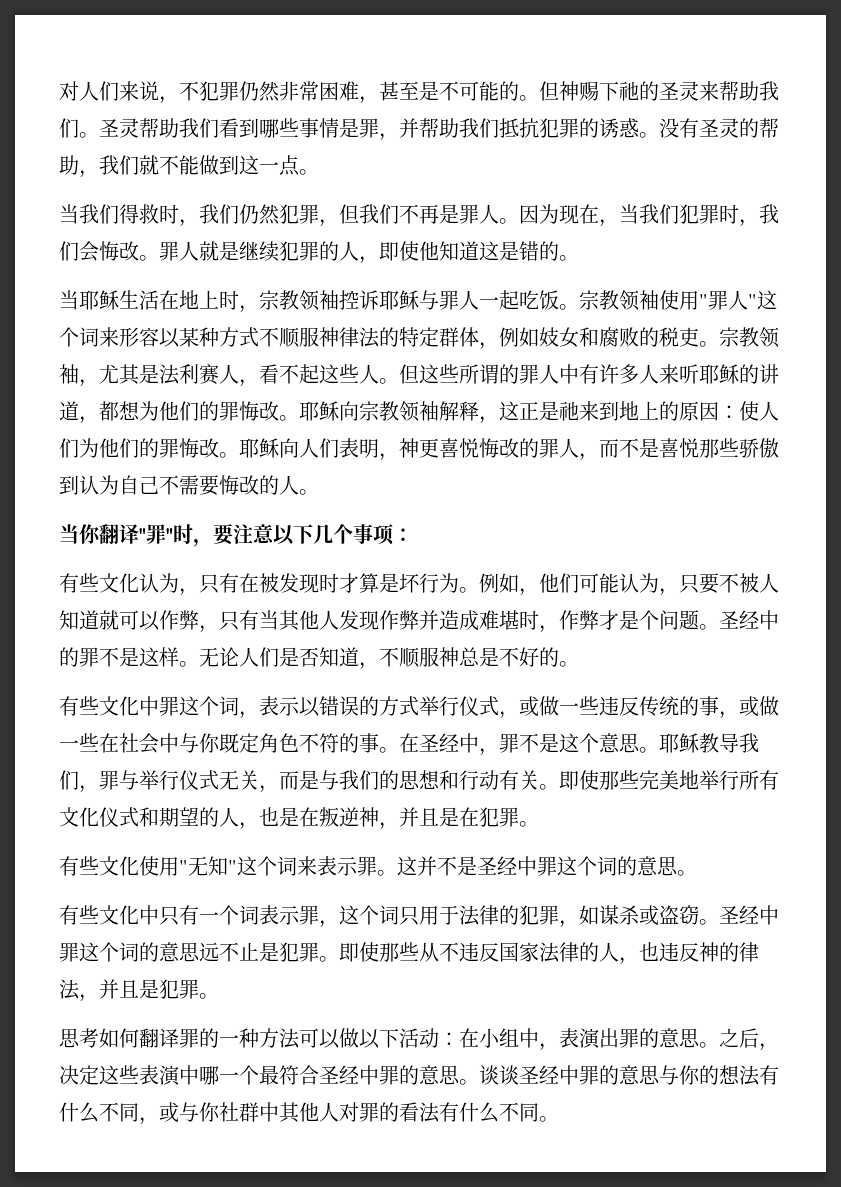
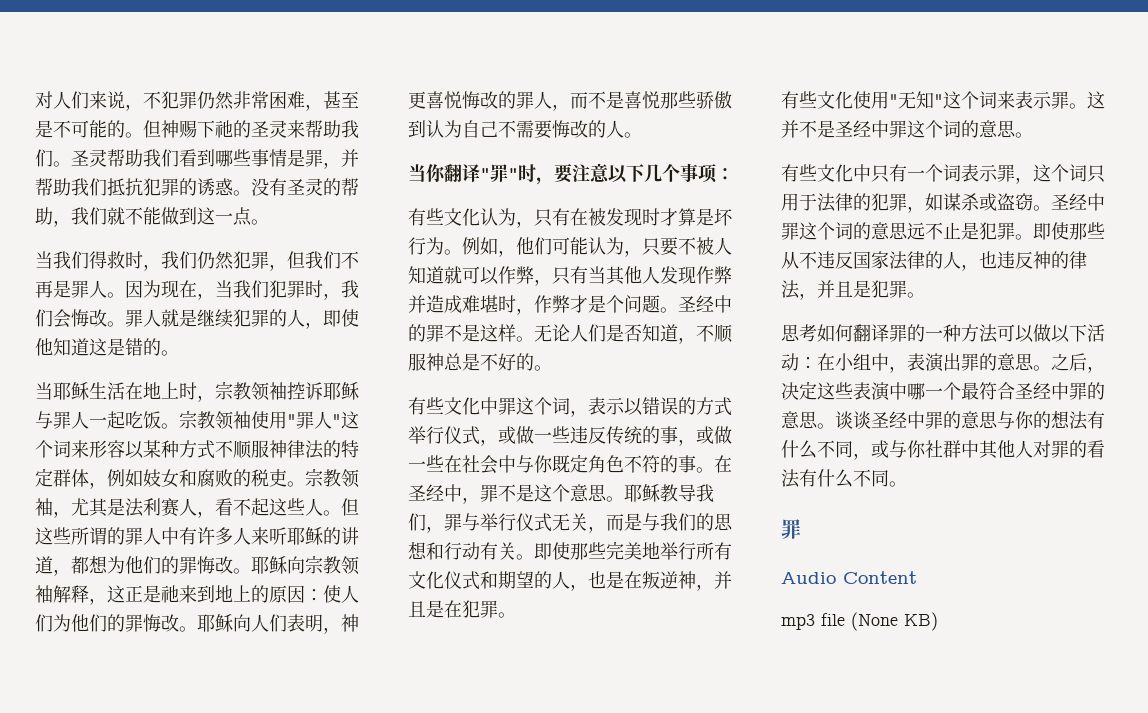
(559, 1119) none -> [781,519,801,539] [781,571,917,584] [781,612,938,631] // 罪 // Audio Content // mp3 file (None KB)

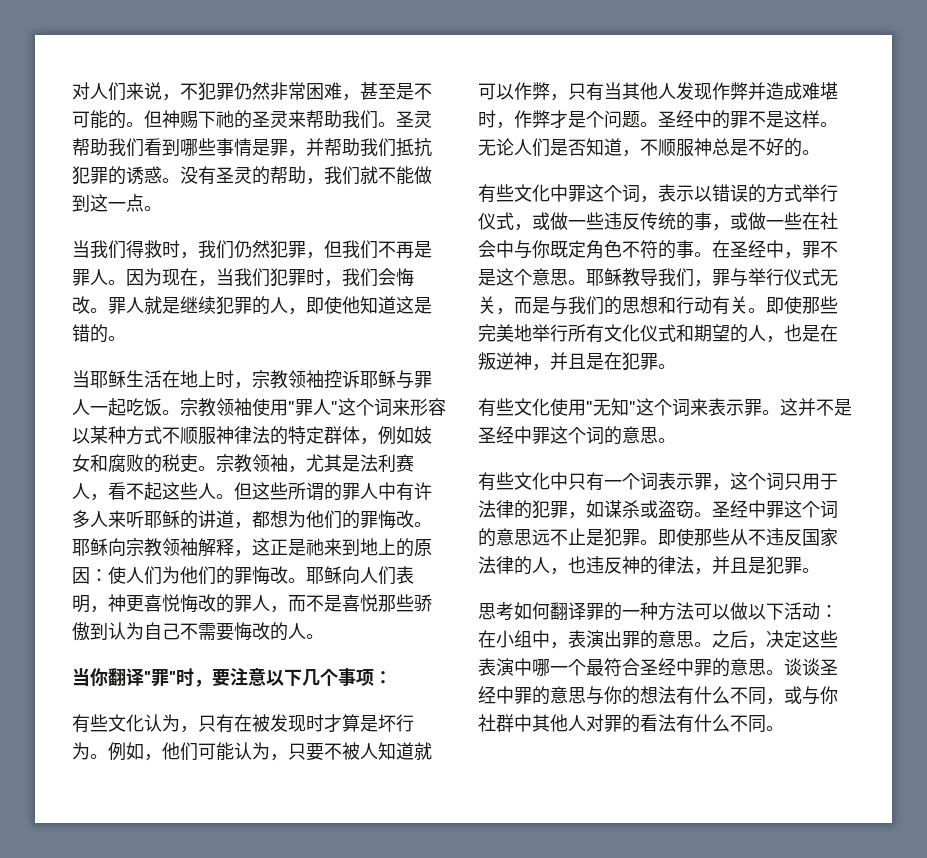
[781,519,801,539] [781,571,917,584] [781,612,938,631] // 罪 // Audio Content // mp3 file (None KB) -> (784, 728) none

